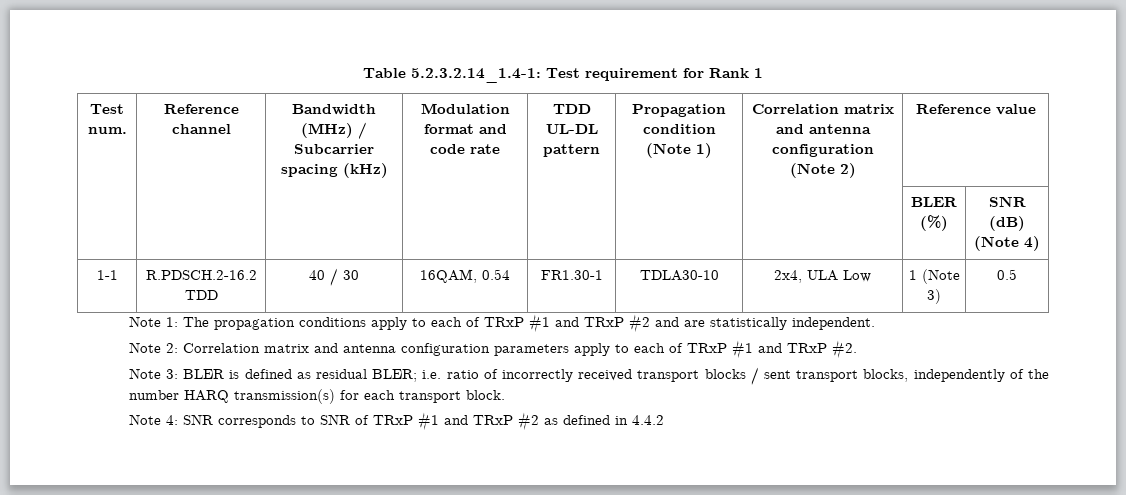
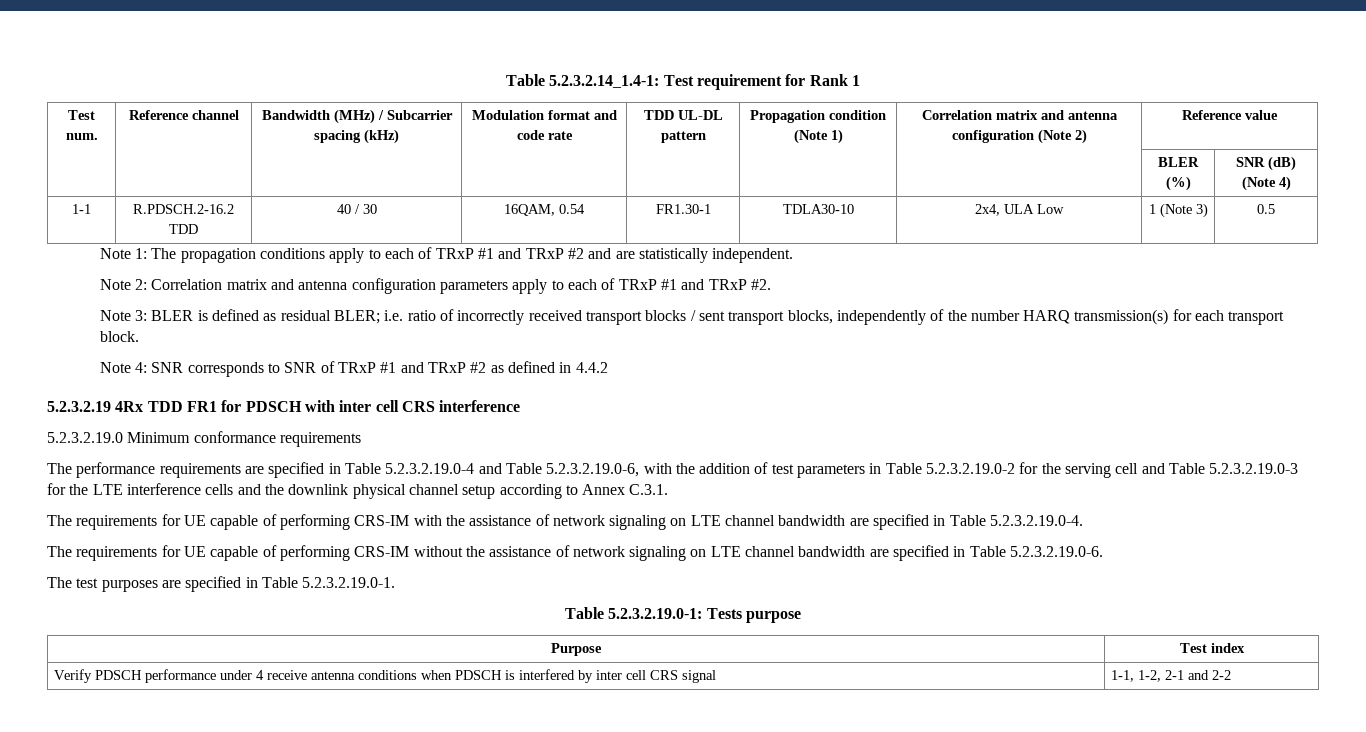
(664, 420) none -> [47,400,521,412] [47,431,361,447] [47,462,1299,478] [47,483,669,499] [47,514,1084,530] [47,545,1104,561] [47,576,396,592] [565,607,801,623] [551,643,602,656] [1179,643,1245,653] [54,669,717,683] [1111,670,1232,682] // 5.2.3.2.19 4Rx TDD FR1 for PDSCH with inter cell CRS interference // 5.2.3.2.19.0 Minimum conformance requirements // The performance requirements are specified in Table 5.2.3.2.19.0-4 and Table 5.2.3.2.19.0-6, with the addition of test parameters in Table 5.2.3.2.19.0-2 for the serving cell and Table 5.2.3.2.19.0-3 for the LTE interference cells and the downlink physical channel setup according to Annex C.3.1. // The requirements for UE capable of performing CRS-IM with the assistance of network signaling on LTE channel bandwidth are specified in Table 5.2.3.2.19.0-4. // The requirements for UE capable of performing CRS-IM without the assistance of network signaling on LTE channel bandwidth are specified in Table 5.2.3.2.19.0-6. // The test purposes are specified in Table 5.2.3.2.19.0-1. // Table 5.2.3.2.19.0-1: Tests purpose // Purpose | Test index // Verify PDSCH performance under 4 receive antenna conditions when PDSCH is interfered by inter cell CRS signal | 1-1, 1-2, 2-1 and 2-2

